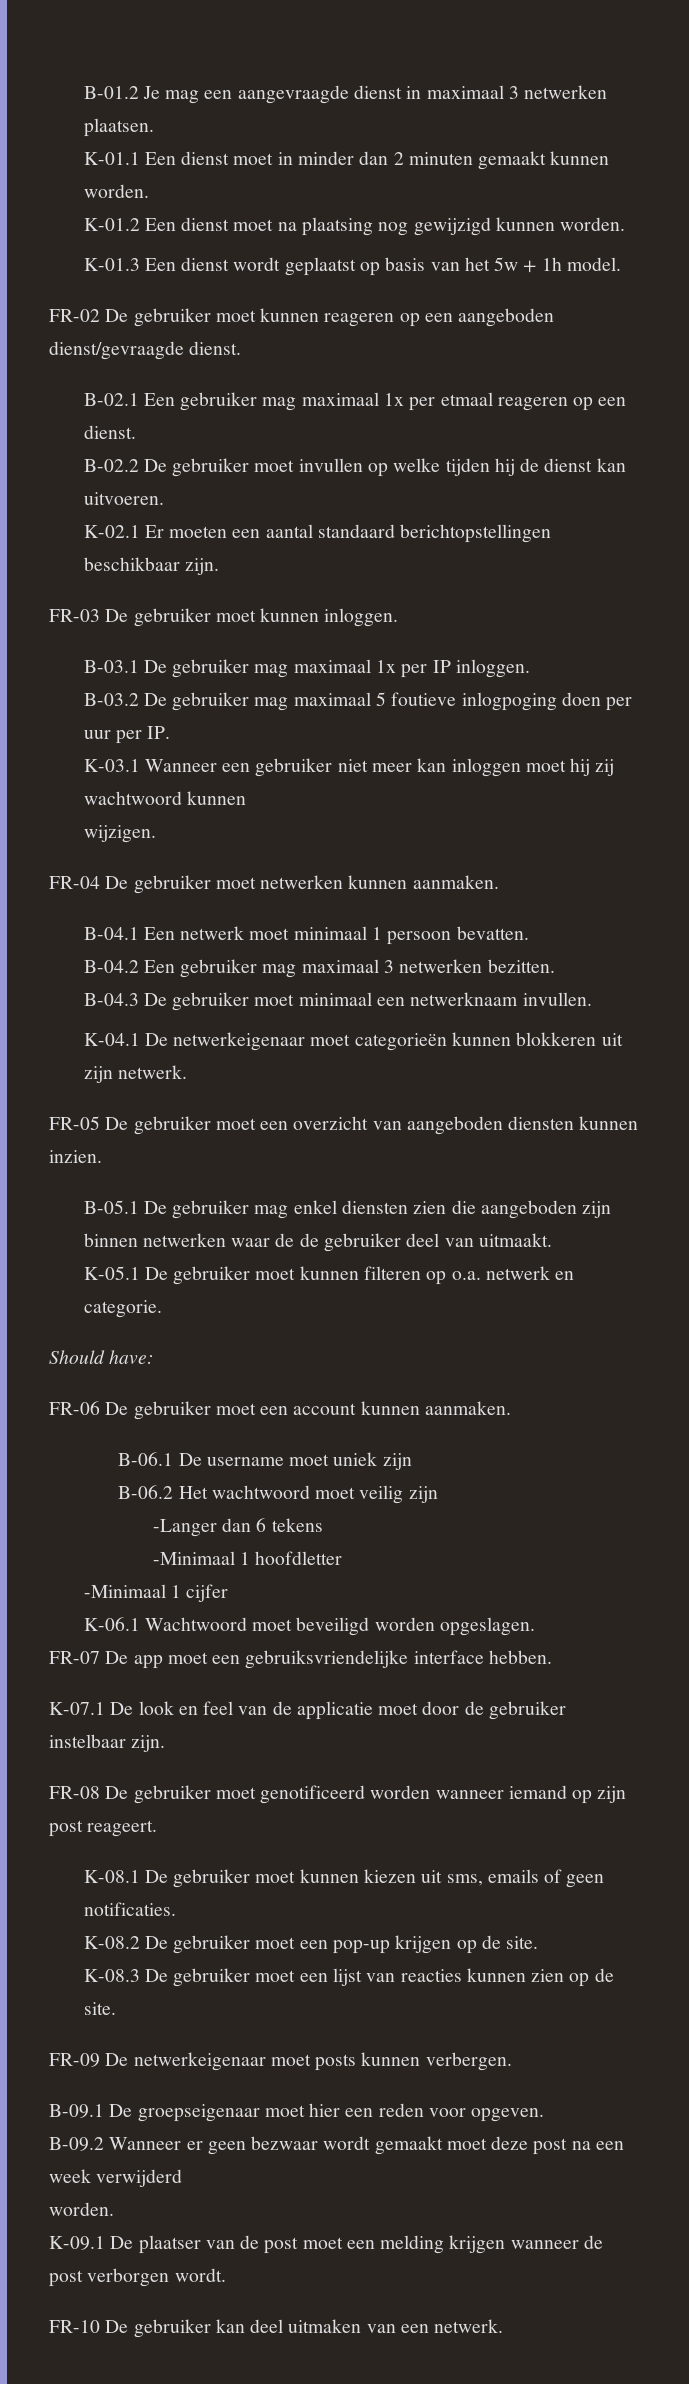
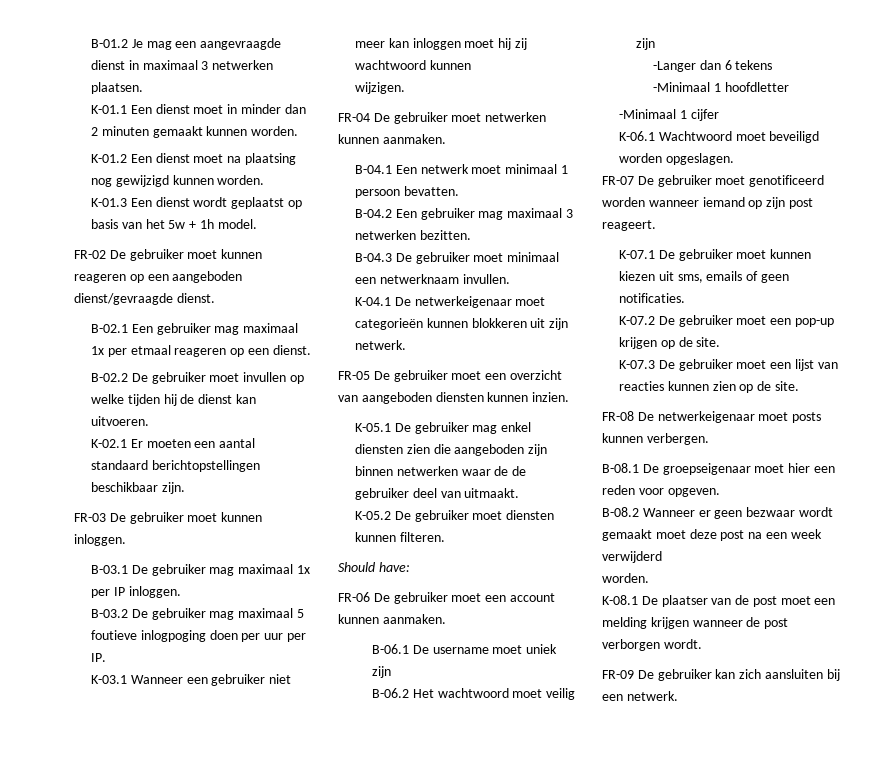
[83,1200,139,1214] B-05.1 -> [354,423,391,432] K-05.1
[83,1266,575,1285] [83,1300,162,1318] K-05.1 De gebruiker moet kunnen filteren op o.a. netwerk en categorie. -> [354,510,555,522] [354,532,445,542] K-05.2 De gebruiker moet diensten kunnen filteren.
[133,1650,552,1669] [49,1701,566,1720] [49,1734,166,1752] [49,1786,129,1799] app moet een gebruiksvriendelijke interface hebben. // K-07.1 De look en feel van de applicatie moet door de gebruiker instelbaar zijn. // FR-08 De -> (654, 180) none
[83,1870,140,1883] K-08.1 -> [618,250,655,259] K-07.1
[83,1936,140,1949] K-08.2 -> [618,316,655,325] K-07.2
[83,1969,140,1982] K-08.3 -> [618,360,655,369] K-07.3
[49,2053,100,2067] FR-09 -> [602,411,634,421] FR-08
[49,2104,104,2118] B-09.1 -> [602,463,639,473] B-08.1
[49,2137,104,2151] B-09.2 -> [602,507,639,517] B-08.2
[49,2236,105,2250] K-09.1 -> [602,595,638,605] K-08.1
[49,2320,100,2333] FR-10 -> [602,670,634,679] FR-09
[250,2319,396,2333] deel uitmaken van -> [739,669,840,681] zich aansluiten bij

